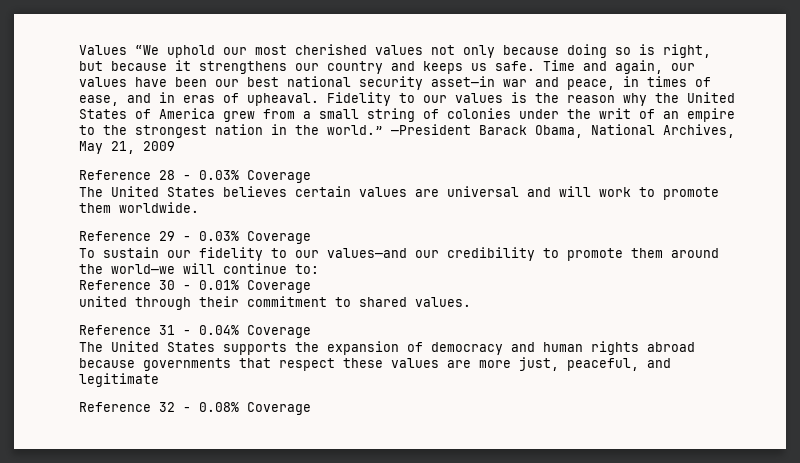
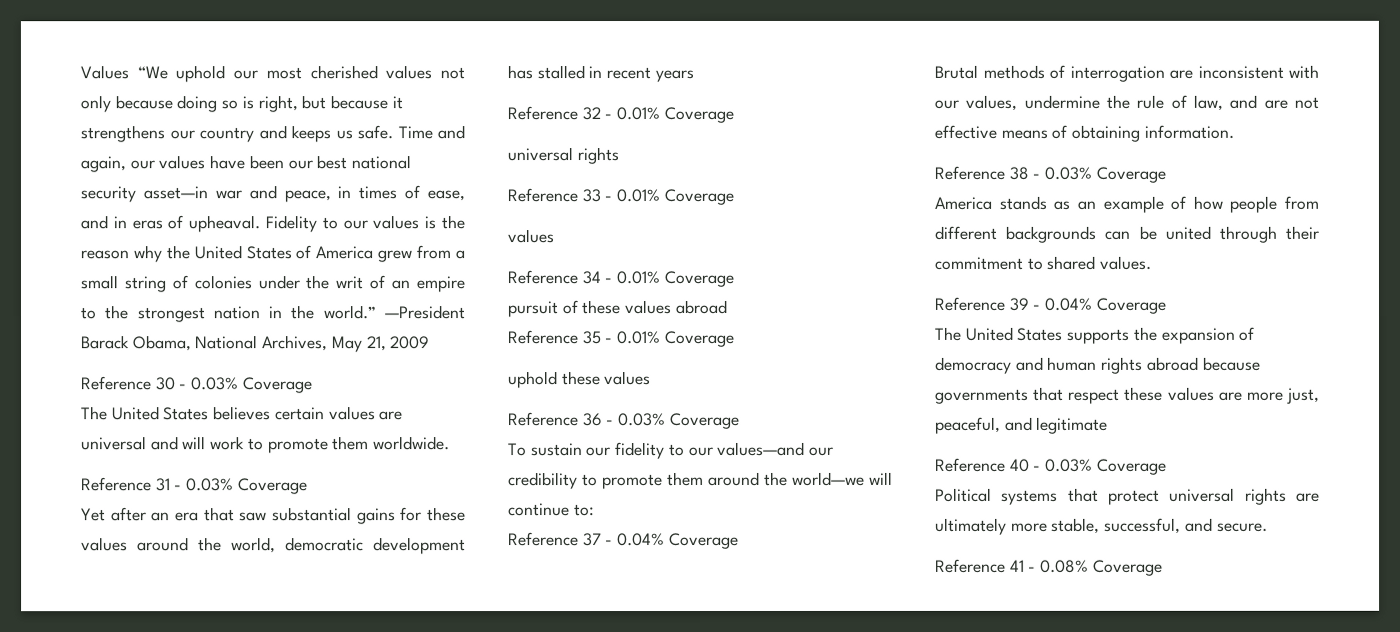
[159,170,175,180] 28 -> [155,377,176,391] 30
[159,231,175,241] 29 -> [155,478,308,495] [81,507,467,525] [81,537,466,555] [507,65,694,83] [507,106,734,124] [507,147,619,165] [507,188,734,206] [507,229,554,244] [507,270,734,288] [507,299,727,318] [508,330,735,348] [508,371,652,389] [508,412,603,427] 31 - 0.03% Coverage // Yet after an era that saw substantial gains for these values around the world, democratic development has stalled in recent years // Reference 32 - 0.01% Coverage // universal rights // Reference 33 - 0.01% Coverage // values // Reference 34 - 0.01% Coverage // pursuit of these values abroad // Reference 35 - 0.01% Coverage // uphold these values // Reference 36
[159,280,311,293] 30 - 0.01% Coverage // -> [582,532,739,550] [934,64,1319,82] [934,94,1319,111] [934,124,1234,142] [934,165,1166,183] [934,195,1319,213] [934,225,1157,243] 37 - 0.04% Coverage // Brutal methods of interrogation are inconsistent with our values, undermine the rule of law, and are not effective means of obtaining information. // Reference 38 - 0.03% Coverage // America stands as an example of how people from different backgrounds can be
[159,325,175,335] 31 -> [1008,297,1029,311] 39
[159,402,175,412] 32 -> [1009,458,1167,475] [935,487,1320,505] [935,517,1268,535] [935,558,1025,573] 40 - 0.03% Coverage // Political systems that protect universal rights are ultimately more stable, successful, and secure. // Reference 41

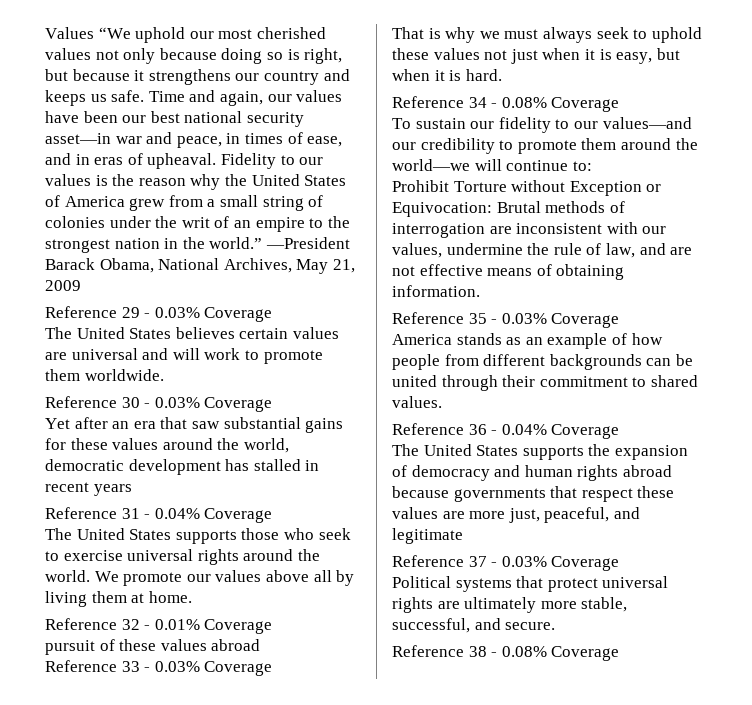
[155,377,176,391] 30 -> [121,307,140,318] 29
[155,478,171,492] 31 -> [121,397,140,408] 30
[581,106,734,124] [507,147,619,165] [507,188,734,206] [507,229,554,244] [507,270,601,285] 32 - 0.01% Coverage // universal rights // Reference 33 - 0.01% Coverage // values // Reference 34 -> [121,508,273,523] [45,528,351,544] [45,549,320,565] [45,570,355,586] [45,591,192,607] [45,618,140,630] 31 - 0.04% Coverage // The United States supports those who seek to exercise universal rights around the world. We promote our values above all by living them at home. // Reference 32
[582,330,735,348] [508,371,652,389] [508,412,667,427] 35 - 0.01% Coverage // uphold these values // Reference 36 - 0.03% -> [121,661,273,676] [392,27,702,43] [392,48,680,64] [392,69,502,81] [392,96,547,108] 33 - 0.03% Coverage // That is why we must always seek to uphold these values not just when it is easy, but when it is hard. // Reference 34 - 0.08%
[508,532,739,550] Reference 37 - 0.04% Coverage // -> [392,180,662,196] [392,202,492,217] Prohibit Torture without Exception or Equivocation:
[1008,166,1029,180] 38 -> [468,313,487,324] 35
[1008,297,1029,311] 39 -> [468,424,487,435] 36
[1009,458,1030,472] 40 -> [468,556,487,567] 37
[1009,559,1025,572] 41 -> [468,646,487,657] 38

